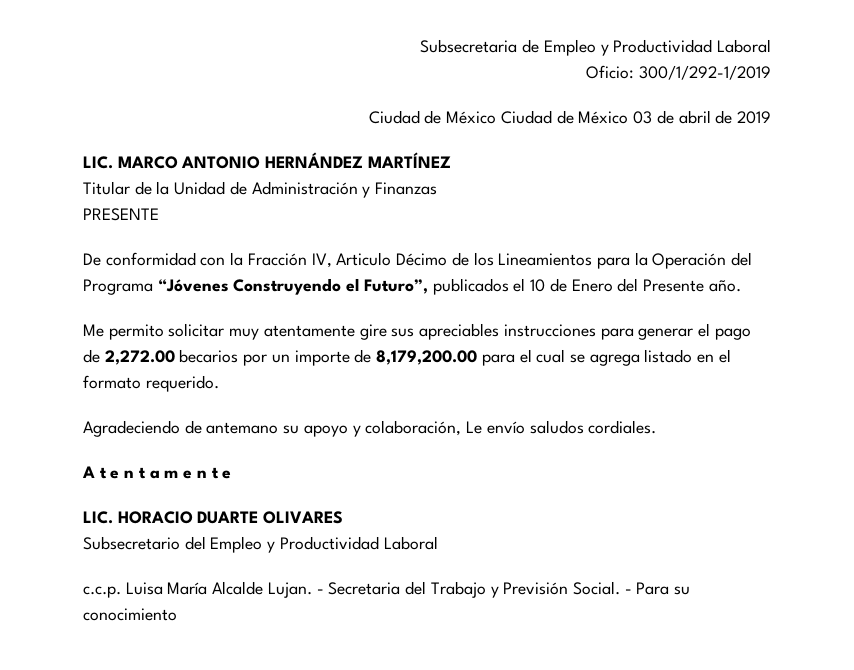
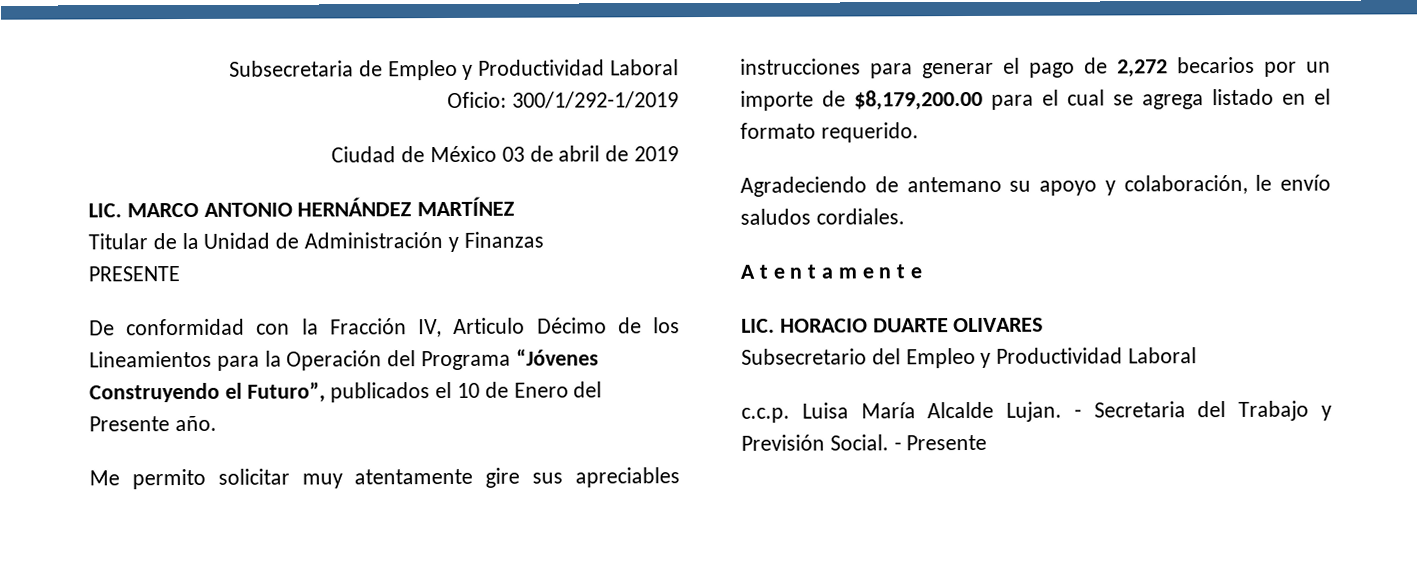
[500,110,629,124] Ciudad de México -> (497, 154) none
[104,350,175,365] 2,272.00 -> [1117,59,1168,78] 2,272
[376,350,478,365] 8,179,200.00 -> [854,89,983,111] $8,179,200.00
[466,421,483,434] Le -> [1255,174,1273,191] le
[636,582,691,595] [83,608,177,621] Para su conocimiento -> [906,434,988,451] Presente

